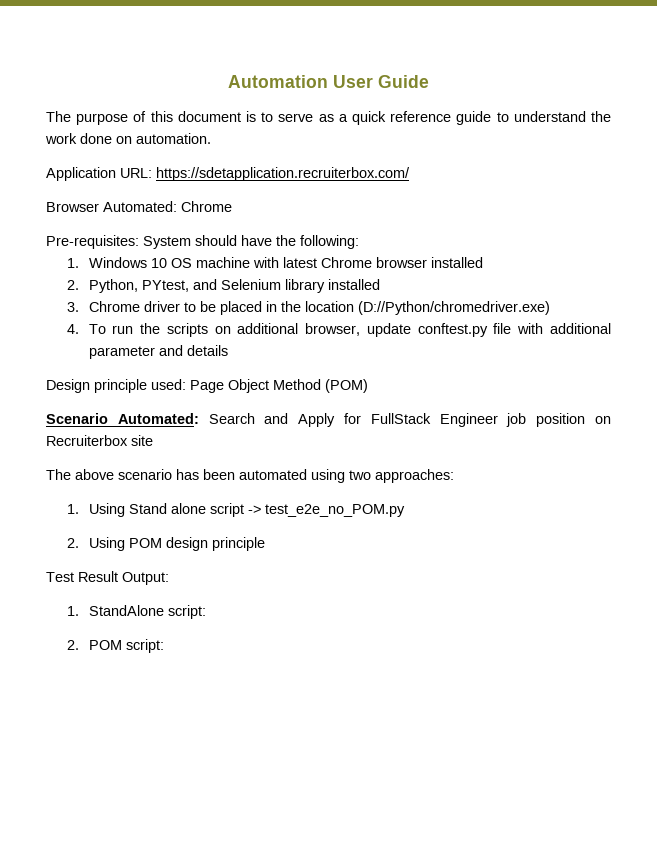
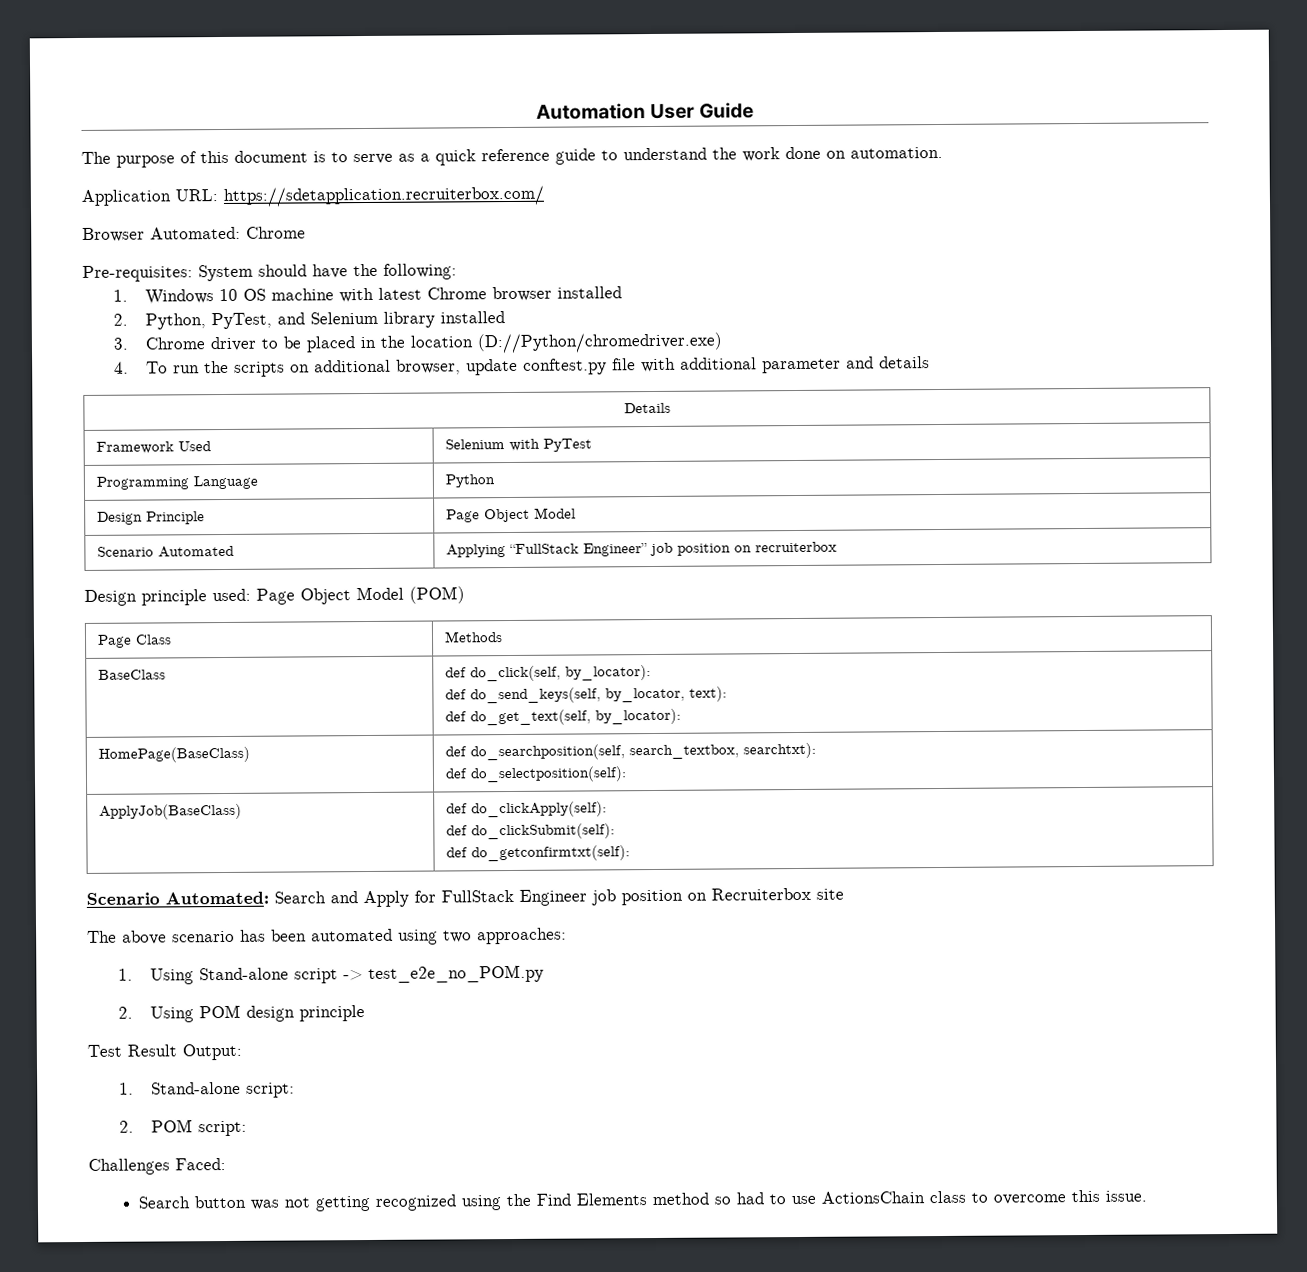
[141,280,189,292] PYtest, -> [210,312,272,330] PyTest,
(228, 350) none -> [623,402,671,414] [95,441,211,454] [444,438,592,452] [95,475,258,490] [444,474,495,488] [96,511,205,525] [445,507,576,523] [96,545,234,558] [445,541,837,558] // Details // Framework Used | Selenium with PyTest // Programming Language | Python // Design Principle | Page Object Model // Scenario Automated | Applying “FullStack Engineer” job position on recruiterbox
[273,379,321,390] Method -> [356,586,404,601] Model
(368, 386) none -> [96,634,172,648] [443,631,503,643] [97,669,166,680] [444,665,651,682] [444,686,727,704] [444,708,681,726] [97,746,250,763] [444,742,816,761] [444,766,627,783] [98,803,242,820] [445,801,607,818] [445,823,615,840] [445,845,630,862] // Page Class | Methods // BaseClass | def do_click(self, by_locator): // def do_send_keys(self, by_locator, text): // def do_get_text(self, by_locator): // HomePage(BaseClass) | def do_searchposition(self, search_textbox, searchtxt): // def do_selectposition(self): // ApplyJob(BaseClass) | def do_clickApply(self): // def do_clickSubmit(self): // def do_getconfirmtxt(self):
[128,503,206,514] Stand alone -> [198,967,289,981] Stand-alone
[88,605,164,616] StandAlone -> [150,1081,241,1095] Stand-alone
(164, 646) none -> [88,1157,226,1175] [137,1189,1147,1212] // Challenges Faced: // Search button was not getting recognized using the Find Elements method so had to use ActionsChain class to overcome this issue.

